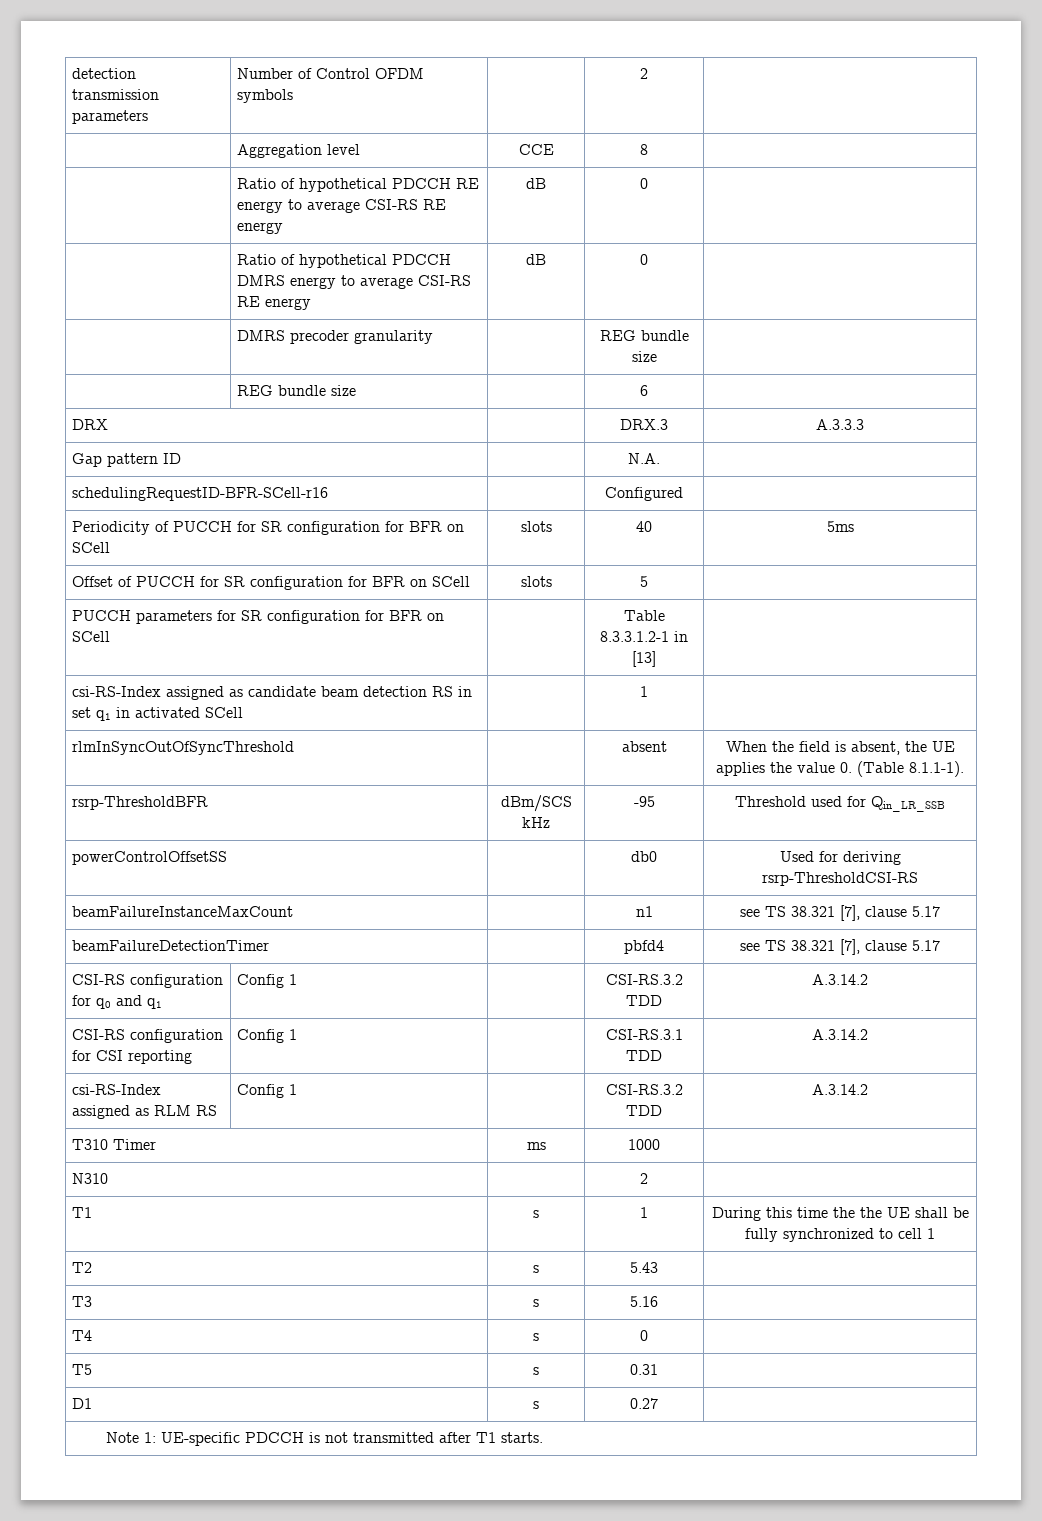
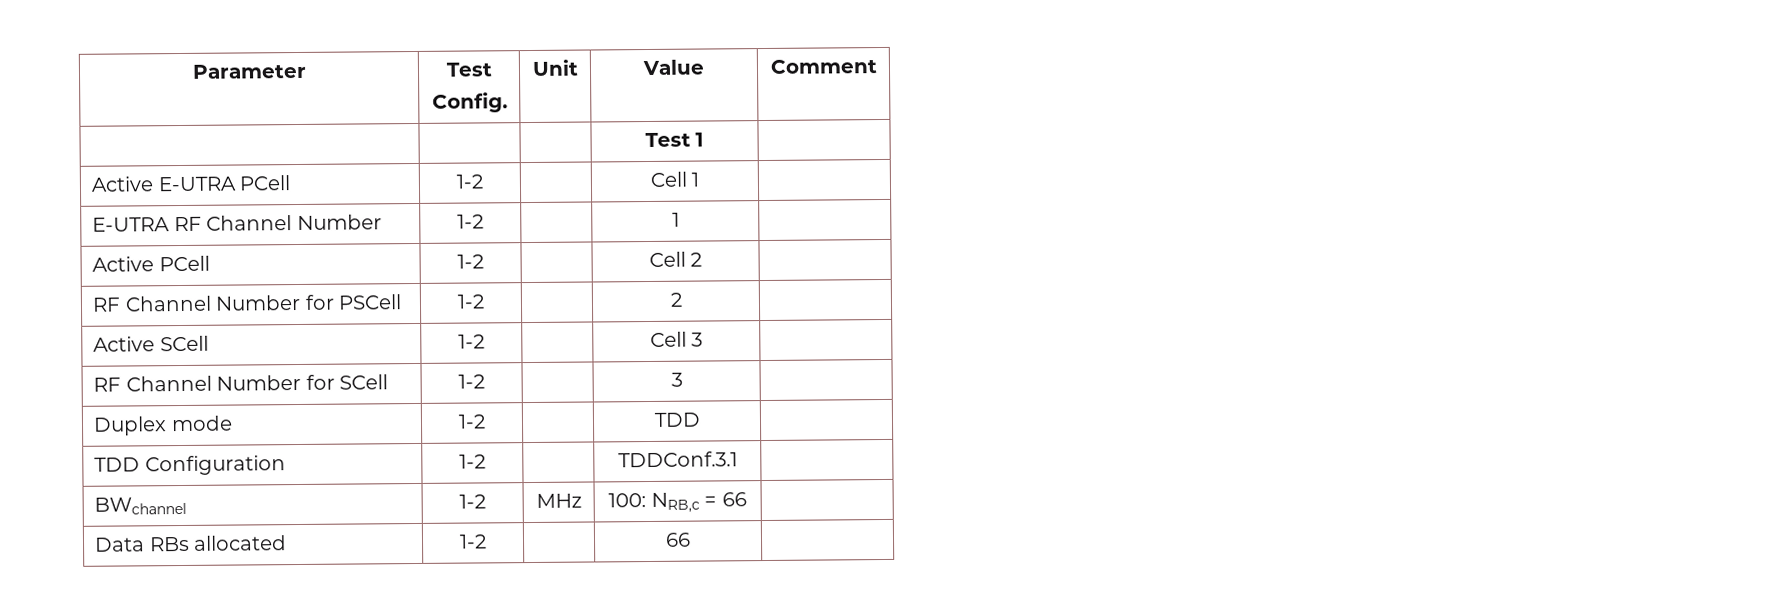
[72,68,137,79] [72,89,160,100] [72,110,149,124] [237,68,425,79] [237,89,294,103] [640,68,648,79] [237,144,361,158] [518,144,554,155] [640,144,648,155] [237,178,480,192] [237,199,447,213] [237,222,284,234] [526,178,546,189] [640,178,648,189] [237,254,452,268] [237,275,472,289] [237,296,312,310] [526,254,546,265] [640,254,648,265] [237,330,434,344] [599,330,689,341] [631,351,657,362] [237,385,357,396] [640,385,648,396] [72,419,109,430] [620,419,668,430] [816,419,864,430] [72,453,182,467] [628,453,660,464] [72,487,329,501] [605,487,683,501] [72,521,465,535] [72,542,111,553] [520,521,552,532] [636,521,652,532] [826,521,854,532] [72,576,471,590] [520,576,552,587] [640,576,648,587] [72,610,445,624] [72,631,111,642] [623,610,665,621] [600,631,688,642] [632,651,656,667] [72,686,473,700] [72,707,244,721] [640,686,648,697] [72,741,295,755] [621,741,667,752] [725,741,955,755] [716,761,964,777] [72,796,209,810] [500,795,572,812] [522,817,550,828] [633,796,655,807] [735,796,945,812] [72,851,228,865] [631,851,657,862] [779,851,901,865] [762,872,918,886] [72,906,294,917] [635,906,653,917] [740,905,940,921] [72,940,270,951] [624,940,664,954] [740,939,940,955] [72,974,224,988] [72,995,163,1009] [237,974,298,988] [605,974,683,985] [626,995,662,1006] [812,974,868,985] [72,1029,224,1043] [72,1050,193,1064] [237,1029,298,1043] [605,1029,683,1040] [626,1050,662,1061] [812,1029,868,1040] [72,1084,162,1095] [72,1105,218,1119] [237,1084,298,1098] [605,1084,683,1095] [626,1105,662,1116] [812,1084,868,1095] [72,1139,157,1150] [526,1142,546,1150] [628,1139,660,1150] [72,1173,109,1184] [640,1173,648,1184] [72,1207,93,1218] [533,1210,539,1218] [640,1207,648,1218] [711,1207,969,1221] [745,1228,935,1242] [72,1262,93,1273] [533,1265,539,1273] [630,1262,658,1273] [72,1296,93,1307] [533,1299,539,1307] [630,1296,658,1307] [72,1330,93,1341] [533,1333,539,1341] [640,1330,648,1341] [72,1364,93,1375] [533,1367,539,1375] [630,1364,658,1375] [72,1398,93,1409] [533,1401,539,1409] [630,1398,658,1409] [106,1432,544,1446] detection transmission parameters | Number of Control OFDM symbols | | 2 | // | Aggregation level | CCE | 8 | // | Ratio of hypothetical PDCCH RE energy to average CSI-RS RE energy | dB | 0 | // | Ratio of hypothetical PDCCH DMRS energy to average CSI-RS RE energy | dB | 0 | // | DMRS precoder granularity | | REG bundle size | // | REG bundle size | | 6 | // DRX | | DRX.3 | A.3.3.3 // Gap pattern ID | | N.A. | // schedulingRequestID-BFR-SCell-r16 | | Configured | // Periodicity of PUCCH for SR configuration for BFR on SCell | slots | 40 | 5ms // Offset of PUCCH for SR configuration for BFR on SCell | slots | 5 | // PUCCH parameters for SR configuration for BFR on SCell | | Table 8.3.3.1.2-1 in [13] | // csi-RS-Index assigned as candidate beam detection RS in set q1 in activated SCell | | 1 | // rlmInSyncOutOfSyncThreshold | | absent | When the field is absent, the UE applies the value 0. (Table 8.1.1-1). // rsrp-ThresholdBFR | dBm/SCS kHz | -95 | Threshold used for Qin_LR_SSB // powerControlOffsetSS | | db0 | Used for deriving rsrp-ThresholdCSI-RS // beamFailureInstanceMaxCount | | n1 | see TS 38.321 [7], clause 5.17 // beamFailureDetectionTimer | | pbfd4 | see TS 38.321 [7], clause 5.17 // CSI-RS configuration for q0 and q1 | Config 1 | | CSI-RS.3.2 TDD | A.3.14.2 // CSI-RS configuration for CSI reporting | Config 1 | | CSI-RS.3.1 TDD | A.3.14.2 // csi-RS-Index assigned as RLM RS | Config 1 | | CSI-RS.3.2 TDD | A.3.14.2 // T310 Timer | ms | 1000 | // N310 | | 2 | // T1 | s | 1 | During this time the the UE shall be fully synchronized to cell 1 // T2 | s | 5.43 | // T3 | s | 5.16 | // T4 | s | 0 | // T5 | s | 0.31 | // D1 | s | 0.27 | // Note 1: UE-specific PDCCH is not transmitted after T1 starts. -> [191,63,307,79] [445,62,493,77] [431,92,508,113] [531,59,579,76] [642,59,705,76] [769,59,878,74] [644,132,705,148] [91,175,291,192] [456,174,483,189] [649,171,700,187] [92,214,382,232] [457,214,484,229] [671,212,680,227] [92,255,210,272] [457,254,484,269] [648,251,703,267] [92,294,402,312] [457,294,485,309] [669,292,683,307] [93,335,209,352] [458,334,485,349] [649,331,704,347] [93,374,388,392] [458,374,485,389] [670,372,683,387] [93,415,233,436] [458,414,486,429] [653,412,701,427] [94,455,286,476] [459,454,486,469] [617,451,738,468] [94,496,188,515] [459,494,486,509] [535,493,582,508] [608,492,747,513] [94,535,288,552] [459,534,487,549] [665,532,691,547] Parameter | Test // Config. | Unit | Value | Comment // | | | Test 1 | // Active E-UTRA PCell | 1-2 | | Cell 1 | // E-UTRA RF Channel Number | 1-2 | | 1 | // Active PCell | 1-2 | | Cell 2 | // RF Channel Number for PSCell | 1-2 | | 2 | // Active SCell | 1-2 | | Cell 3 | // RF Channel Number for SCell | 1-2 | | 3 | // Duplex mode | 1-2 | | TDD | // TDD Configuration | 1-2 | | TDDConf.3.1 | // BWchannel | 1-2 | MHz | 100: NRB,c = 66 | // Data RBs allocated | 1-2 | | 66 |

